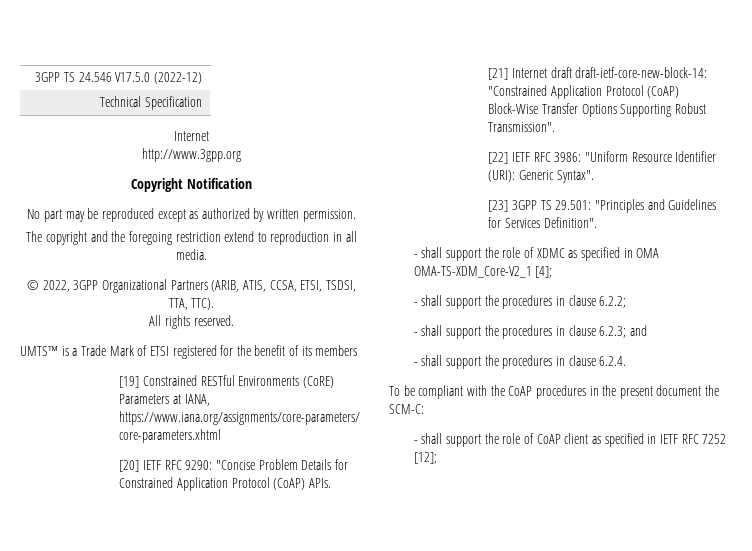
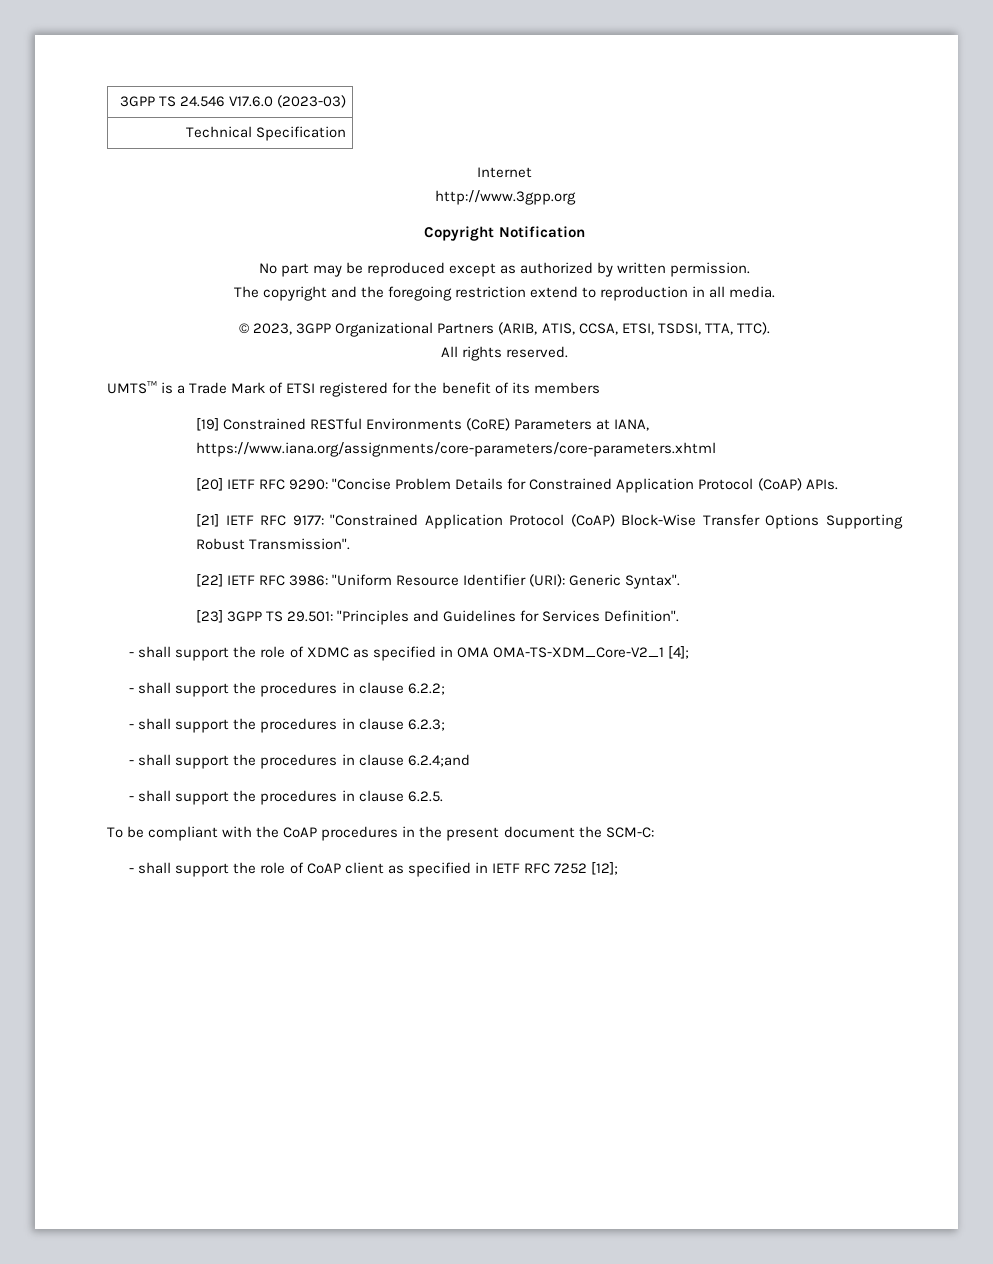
[115,72,202,84] V17.5.0 (2022-12) -> [228,95,347,108] V17.6.0 (2023-03)
[42,280,70,292] 2022, -> [253,323,293,335] 2023,
[511,67,708,78] Internet draft draft-ietf-core-new-block-14: -> [225,515,324,526] IETF RFC 9177:
[629,325,647,336] [413,355,627,369] and // - shall support the procedures in clause 6.2.4. -> [129,754,470,769] [129,790,443,805] // - shall support the procedures in clause 6.2.4;and // - shall support the procedures in clause 6.2.5.

